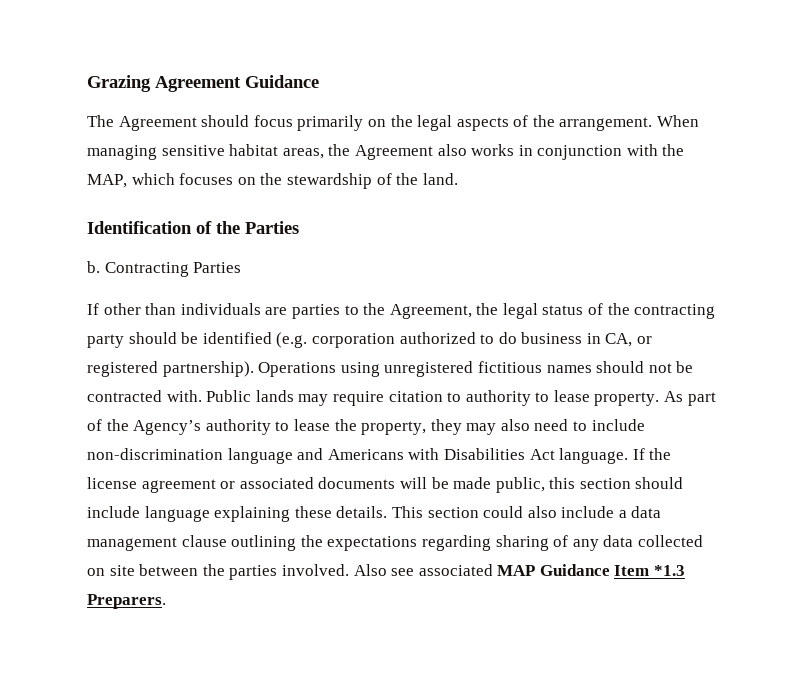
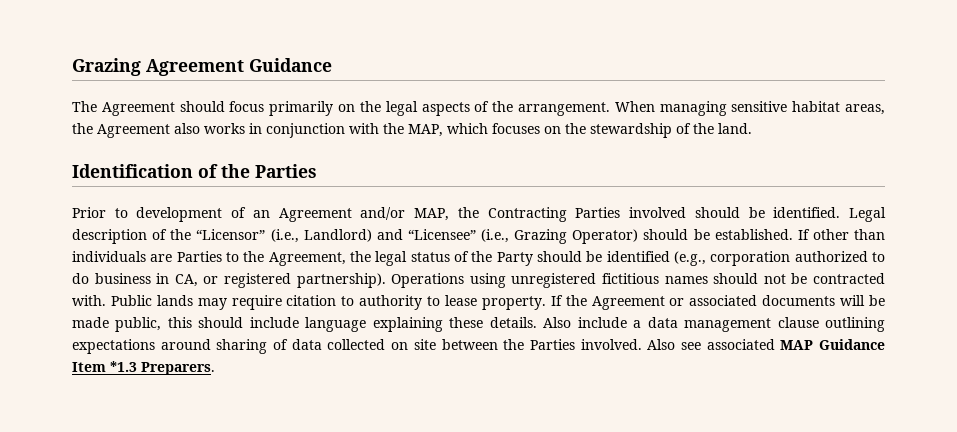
[87,261,242,277] b. Contracting Parties // -> [72,207,887,222] [72,229,793,244] Prior to development of an Agreement and/or MAP, the Contracting Parties involved should be identified. Legal description of the “Licensor” (i.e., Landlord) and “Licensee” (i.e., Grazing Operator) should be established.
[291,304,340,319] parties -> [176,251,222,262] Parties
[634,304,716,319] [87,334,124,348] contracting party -> [496,252,533,266] Party
[276,332,308,348] (e.g. -> [674,251,706,266] (e.g.,
[664,391,716,406] [87,419,645,435] [87,448,672,464] [87,477,216,493] As part of the Agency’s authority to lease the property, they may also need to include non-discrimination language and Americans with Disabilities Act language. If the license agreement -> [550,295,665,310] If the Agreement
[579,478,631,489] section -> (192, 322) none
[391,506,557,518] This section could also -> [543,317,572,328] Also
[300,535,491,551] the expectations regarding -> [72,339,211,354] expectations around
[572,539,599,551] any -> (289, 344) none
[229,565,278,580] parties -> [529,339,575,350] Parties

